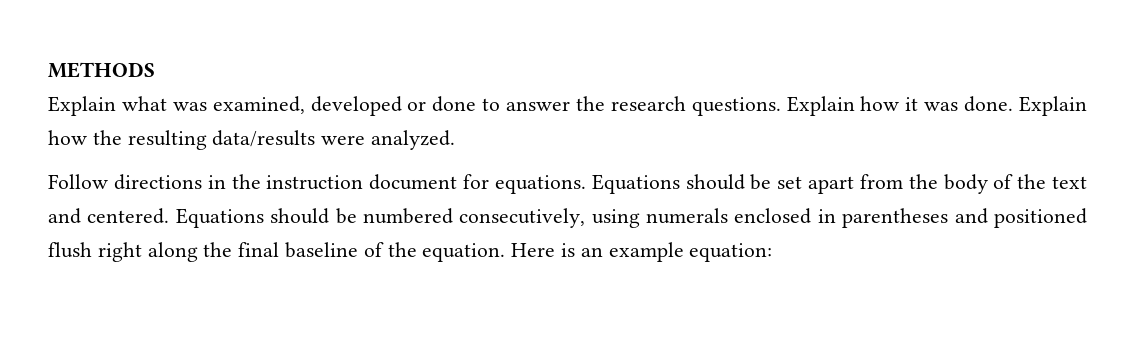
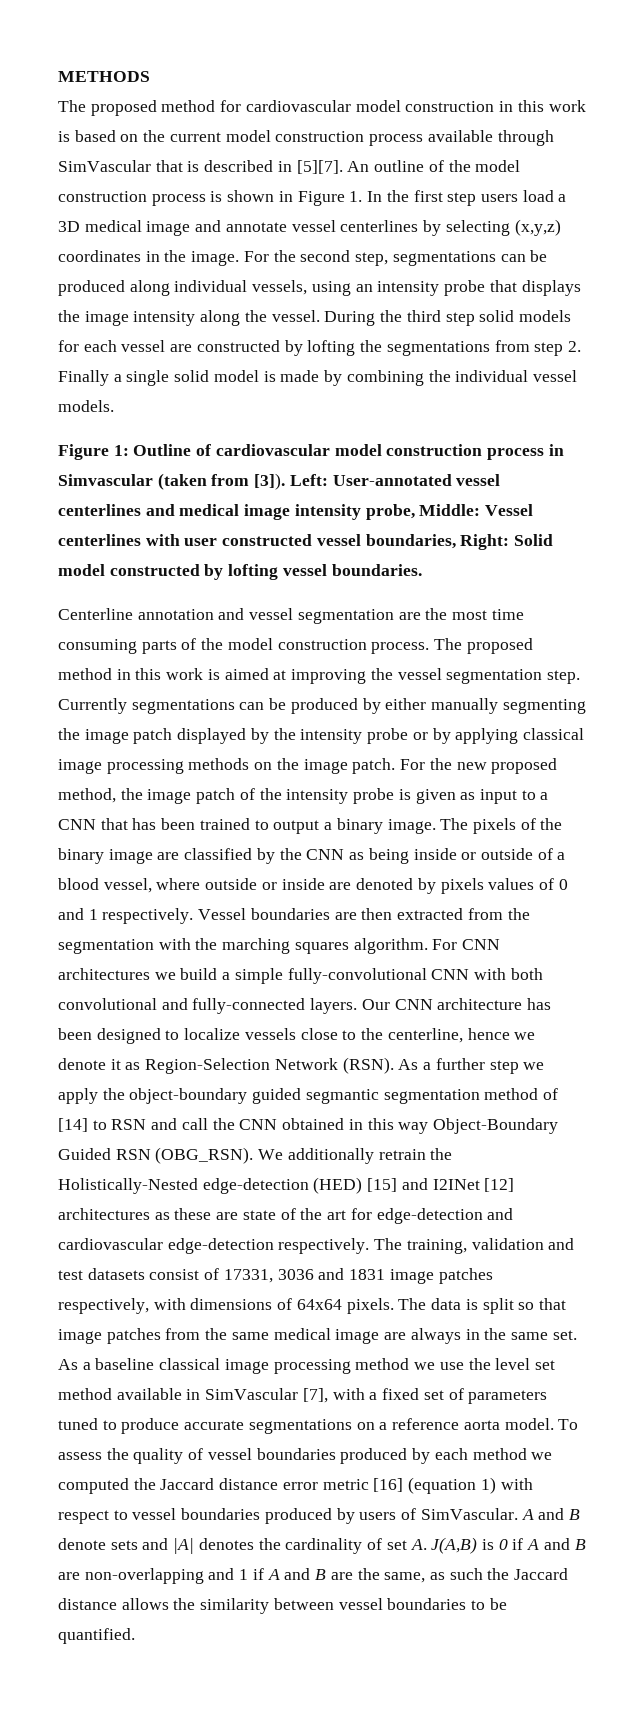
[48,96,1087,116] [48,130,456,150] [48,174,1088,194] [48,208,1087,228] [48,242,773,262] Explain what was examined, developed or done to answer the research questions. Explain how it was done. Explain how the resulting data/results were analyzed. // Follow directions in the instruction document for equations. Equations should be set apart from the body of the text and centered. Equations should be numbered consecutively, using numerals enclosed in parentheses and positioned flush right along the final baseline of the equation. Here is an example equation: -> [58,100,586,116] [58,130,554,146] [58,160,521,174] [58,190,567,206] [58,219,561,236] [58,250,548,266] [58,280,581,296] [58,310,571,326] [58,340,581,356] [58,370,577,386] [58,400,114,412] [58,444,564,460] [58,473,501,490] [58,504,534,520] [58,534,554,550] [58,564,422,580] [58,608,524,624] [58,638,533,654] [58,668,580,684] [58,698,586,714] [58,728,584,744] [58,758,558,774] [58,788,549,804] [58,818,563,834] [58,848,566,864] [58,878,568,894] [58,908,530,924] [58,938,501,954] [58,968,543,984] [58,998,552,1014] [58,1028,536,1044] [58,1057,545,1074] [58,1088,559,1104] [58,1118,558,1134] [58,1147,453,1164] [58,1177,515,1194] [58,1208,514,1224] [58,1238,575,1254] [58,1268,493,1284] [58,1298,566,1314] [58,1328,577,1344] [58,1358,555,1374] [58,1388,548,1404] [58,1418,579,1434] [58,1448,553,1464] [58,1477,533,1494] [58,1508,580,1524] [58,1537,586,1554] [58,1568,569,1584] [58,1598,507,1614] [58,1628,135,1644] The proposed method for cardiovascular model construction in this work is based on the current model construction process available through SimVascular that is described in [5][7]. An outline of the model construction process is shown in Figure 1. In the first step users load a 3D medical image and annotate vessel centerlines by selecting (x,y,z) coordinates in the image. For the second step, segmentations can be produced along individual vessels, using an intensity probe that displays the image intensity along the vessel. During the third step solid models for each vessel are constructed by lofting the segmentations from step 2. Finally a single solid model is made by combining the individual vessel models. // Figure 1: Outline of cardiovascular model construction process in Simvascular (taken from [3]). Left: User-annotated vessel centerlines and medical image intensity probe, Middle: Vessel centerlines with user constructed vessel boundaries, Right: Solid model constructed by lofting vessel boundaries. // Centerline annotation and vessel segmentation are the most time consuming parts of the model construction process. The proposed method in this work is aimed at improving the vessel segmentation step. Currently segmentations can be produced by either manually segmenting the image patch displayed by the intensity probe or by applying classical image processing methods on the image patch. For the new proposed method, the image patch of the intensity probe is given as input to a CNN that has been trained to output a binary image. The pixels of the binary image are classified by the CNN as being inside or outside of a blood vessel, where outside or inside are denoted by pixels values of 0 and 1 respectively. Vessel boundaries are then extracted from the segmentation with the marching squares algorithm. For CNN architectures we build a simple fully-convolutional CNN with both convolutional and fully-connected layers. Our CNN architecture has been designed to localize vessels close to the centerline, hence we denote it as Region-Selection Network (RSN). As a further step we apply the object-boundary guided segmantic segmentation method of [14] to RSN and call the CNN obtained in this way Object-Boundary Guided RSN (OBG_RSN). We additionally retrain the Holistically-Nested edge-detection (HED) [15] and I2INet [12] architectures as these are state of the art for edge-detection and cardiovascular edge-detection respectively. The training, validation and test datasets consist of 17331, 3036 and 1831 image patches respectively, with dimensions of 64x64 pixels. The data is split so that image patches from the same medical image are always in the same set. As a baseline classical image processing method we use the level set method available in SimVascular [7], with a fixed set of parameters tuned to produce accurate segmentations on a reference aorta model. To assess the quality of vessel boundaries produced by each method we computed the Jaccard distance error metric [16] (equation 1) with respect to vessel boundaries produced by users of SimVascular. A and B denote sets and |A| denotes the cardinality of set A. J(A,B) is 0 if A and B are non-overlapping and 1 if A and B are the same, as such the Jaccard distance allows the similarity between vessel boundaries to be quantified.

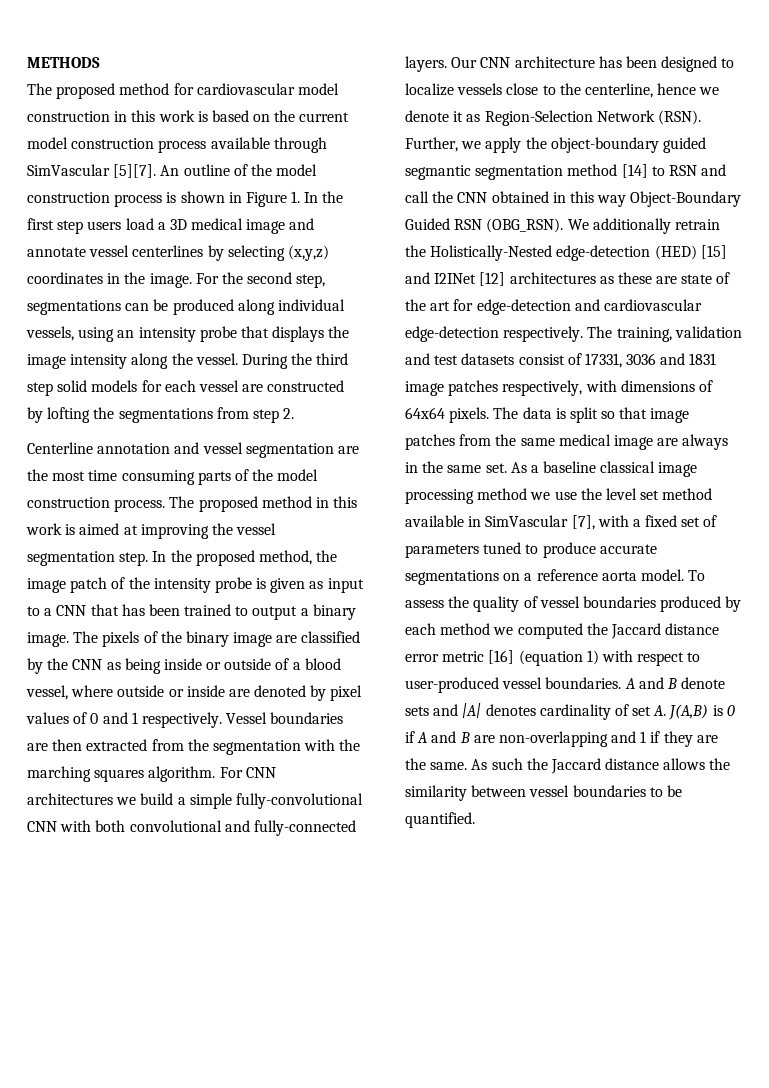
[155,160,292,172] that is described in -> (110, 170) none
[58,370,577,386] [58,400,114,412] [58,444,564,460] [58,473,501,490] [58,504,534,520] [58,534,554,550] [58,564,422,580] Finally a single solid model is made by combining the individual vessel models. // Figure 1: Outline of cardiovascular model construction process in Simvascular (taken from [3]). Left: User-annotated vessel centerlines and medical image intensity probe, Middle: Vessel centerlines with user constructed vessel boundaries, Right: Solid model constructed by lofting vessel boundaries. -> (295, 413) none
[58,698,586,714] [58,728,584,744] [58,758,487,774] Currently segmentations can be produced by either manually segmenting the image patch displayed by the intensity probe or by applying classical image processing methods on the image patch. For the new -> [152,550,192,562] In the
[440,878,484,894] pixels -> [330,685,363,701] pixel
[398,1058,519,1074] As a further step -> [405,137,458,152] Further,
[543,1088,559,1100] of -> (618, 170) none
[132,1508,518,1524] vessel boundaries produced by users of SimVascular. -> [405,677,622,693] user-produced vessel boundaries.
[258,1538,281,1550] the -> (536, 710) none
[267,1568,445,1583] A and B are the same, as -> [663,731,718,747] [405,758,488,770] they are the same. As

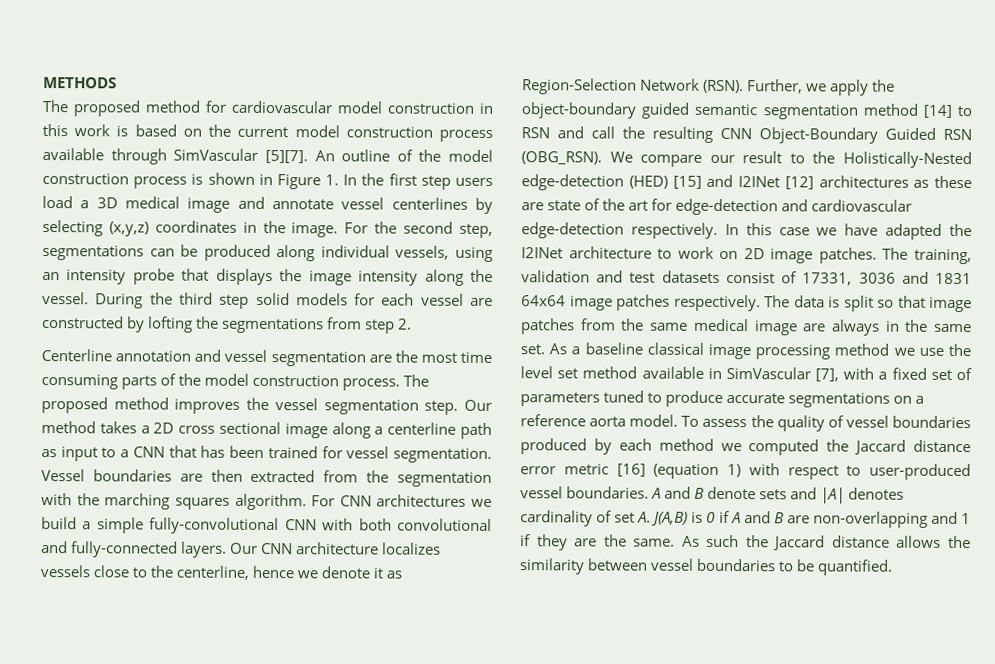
[315,496,358,508] [26,523,277,539] [27,550,338,566] [27,577,306,593] in this work is aimed at improving the vessel segmentation step. In the proposed method, the image patch of the intensity probe is given -> [174,397,493,415] [41,421,493,439] improves the vessel segmentation step. Our method takes a 2D cross sectional image along a centerline path
[235,604,356,620] [27,631,361,647] [27,658,341,674] [26,685,363,701] [26,712,222,728] to output a binary image. The pixels of the binary image are classified by the CNN as being inside or outside of a blood vessel, where outside or inside are denoted by pixel values of 0 and 1 respectively. -> [321,446,492,463] for vessel segmentation.
[598,56,735,72] [405,83,454,96] has been designed to localize -> [382,542,442,555] localizes
[405,165,471,180] segmantic -> [694,103,758,116] semantic
[457,191,627,207] CNN obtained in this way -> [652,126,752,143] resulting CNN
[592,218,720,234] additionally retrain -> [640,151,805,167] compare our result to
(584, 334) none -> [724,223,972,240] [521,246,877,264] In this case we have adapted the I2INet architecture to work on 2D image patches.
[405,380,713,396] [405,407,490,423] image patches respectively, with dimensions of 64x64 pixels. -> [521,294,761,312] 64x64 image patches respectively.

